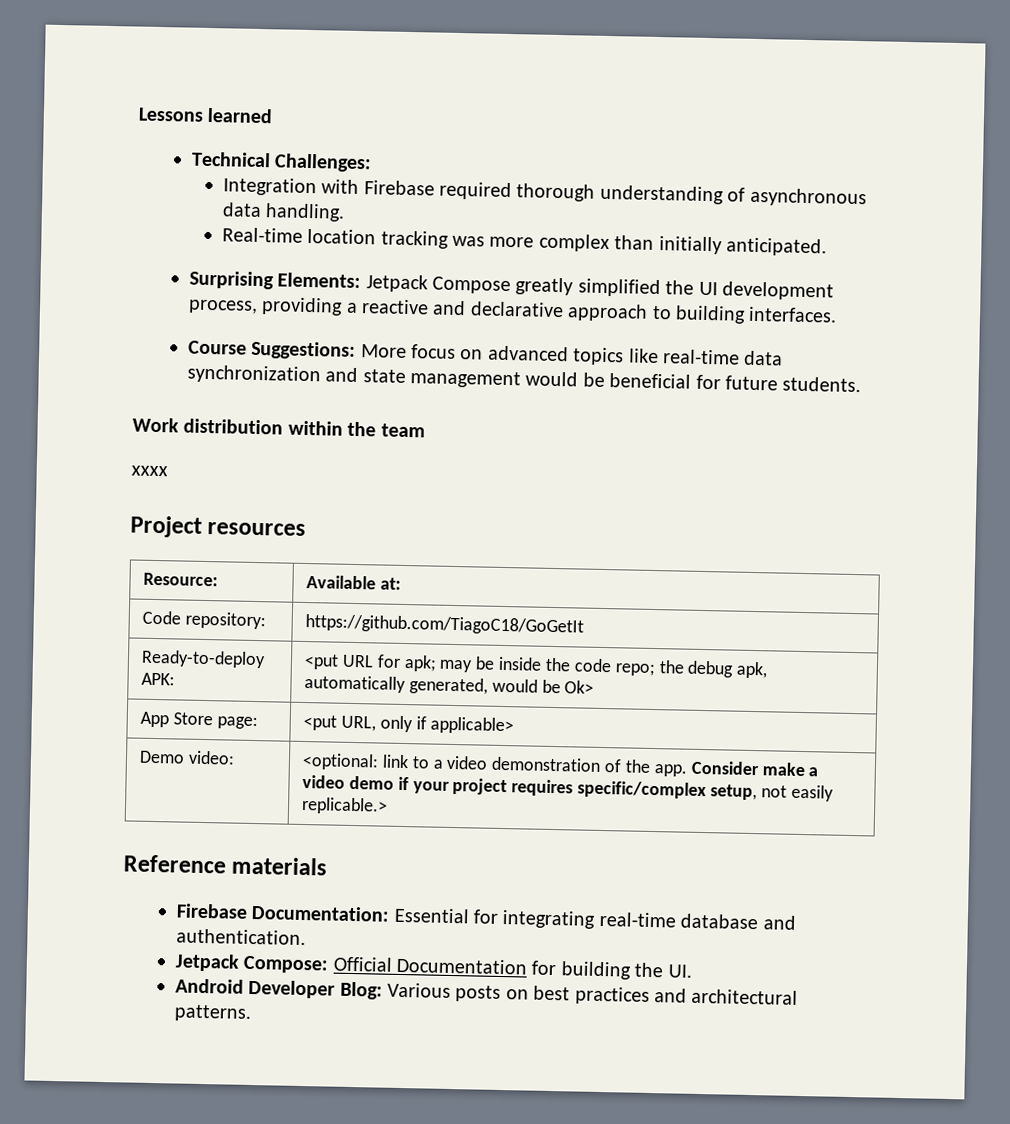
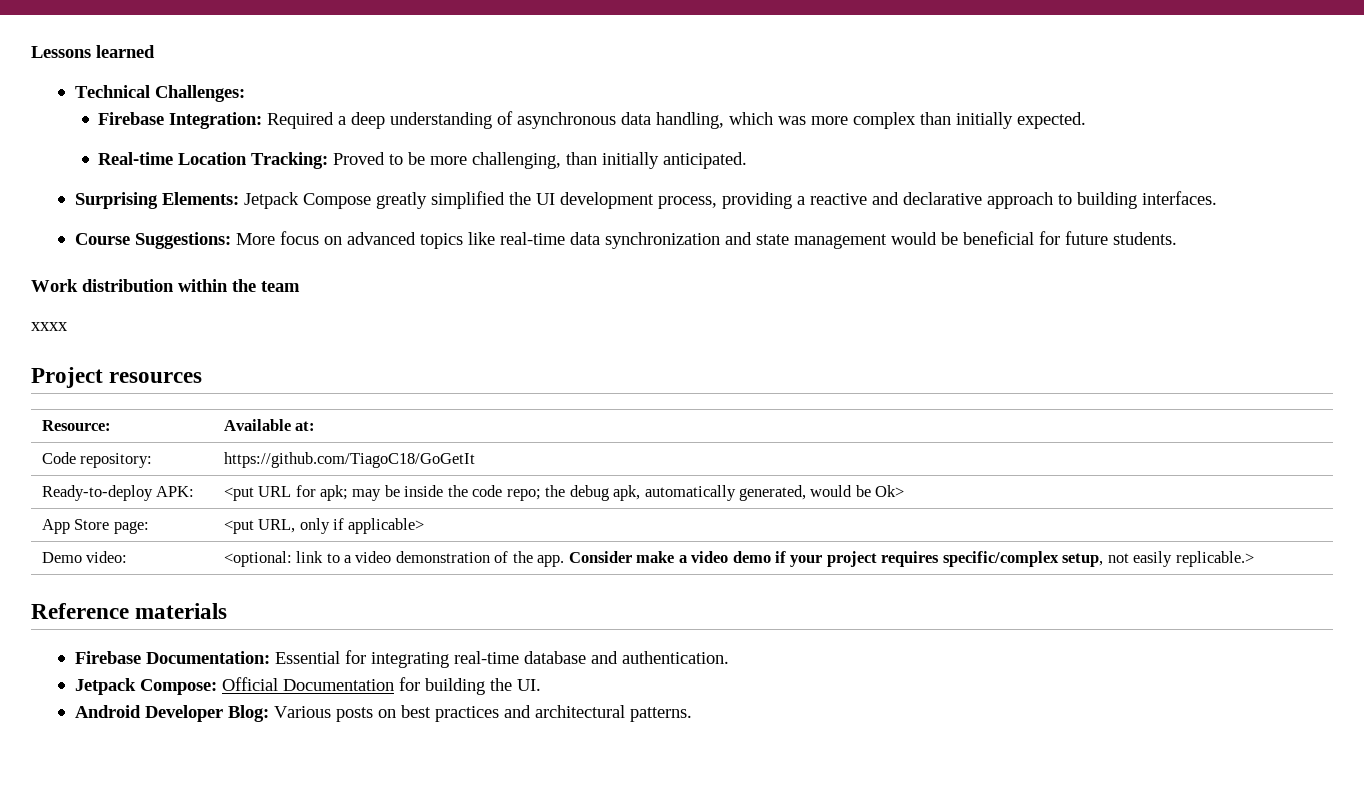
[222,177,867,208] [221,202,346,222] [221,227,449,249] Integration with Firebase required thorough understanding of asynchronous data handling. // Real-time location tracking -> [98,111,774,129] Firebase Integration: Required a deep understanding of asynchronous data handling, which
(722, 245) none -> [1017,112,1087,129] [98,152,660,169] expected. // Real-time Location Tracking: Proved to be more challenging, than initially

